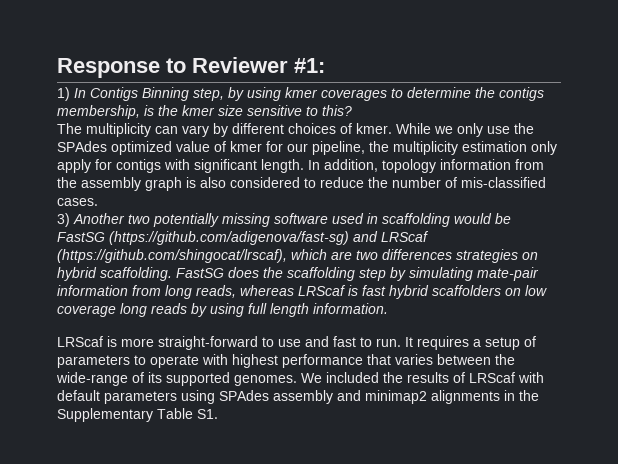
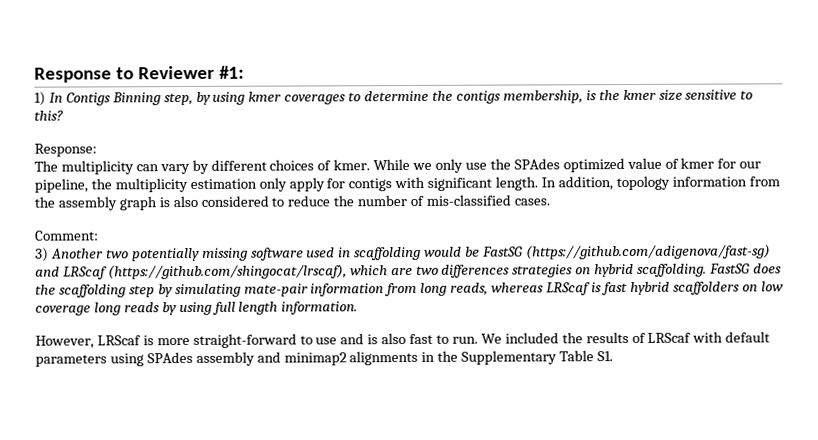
(352, 110) none -> [34,143,97,157] // Response:
(98, 202) none -> [35,230,99,241] // Comment:
(388, 308) none -> [35,335,94,349] However,
(329, 341) none -> [367,333,407,345] is also
[405,336,536,350] [57,354,515,368] [56,372,297,386] It requires a setup of parameters to operate with highest performance that varies between the wide-range of its supported genomes. -> (478, 340) none

